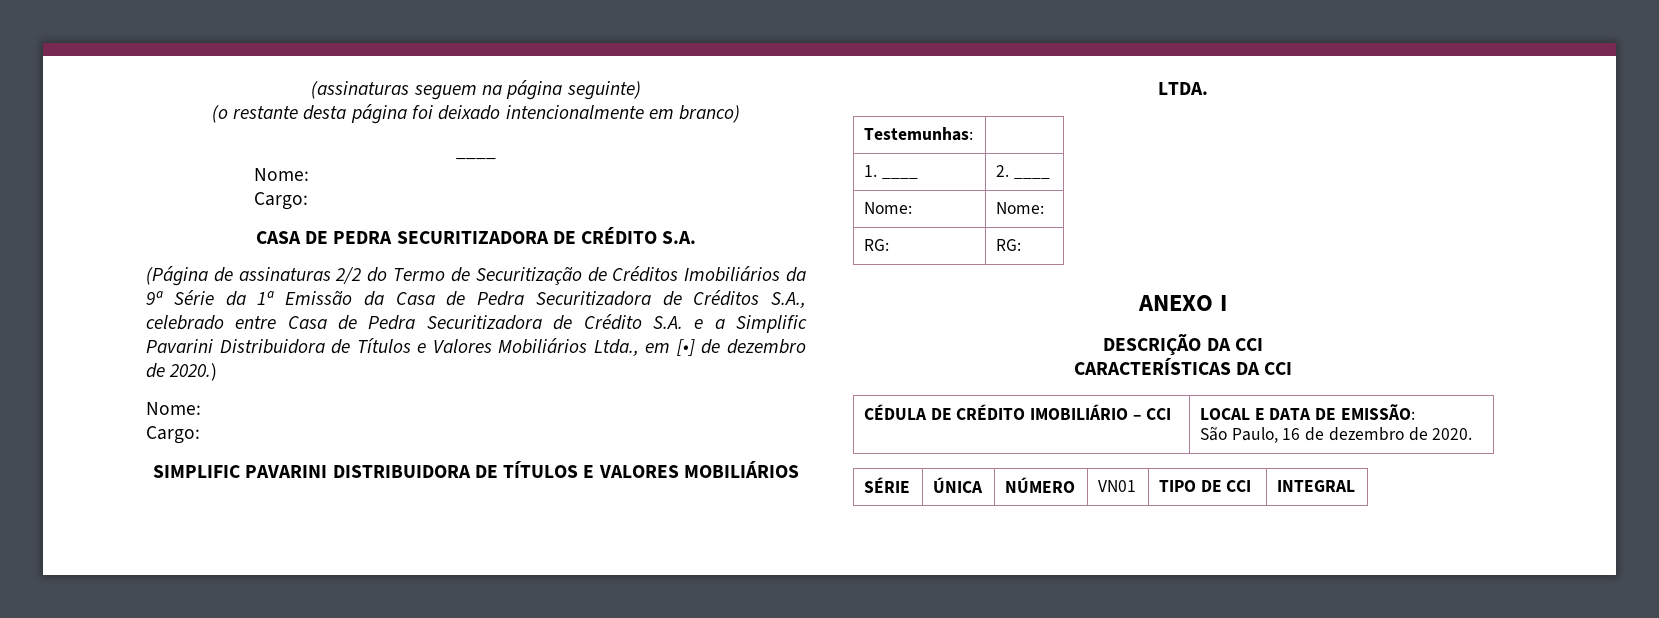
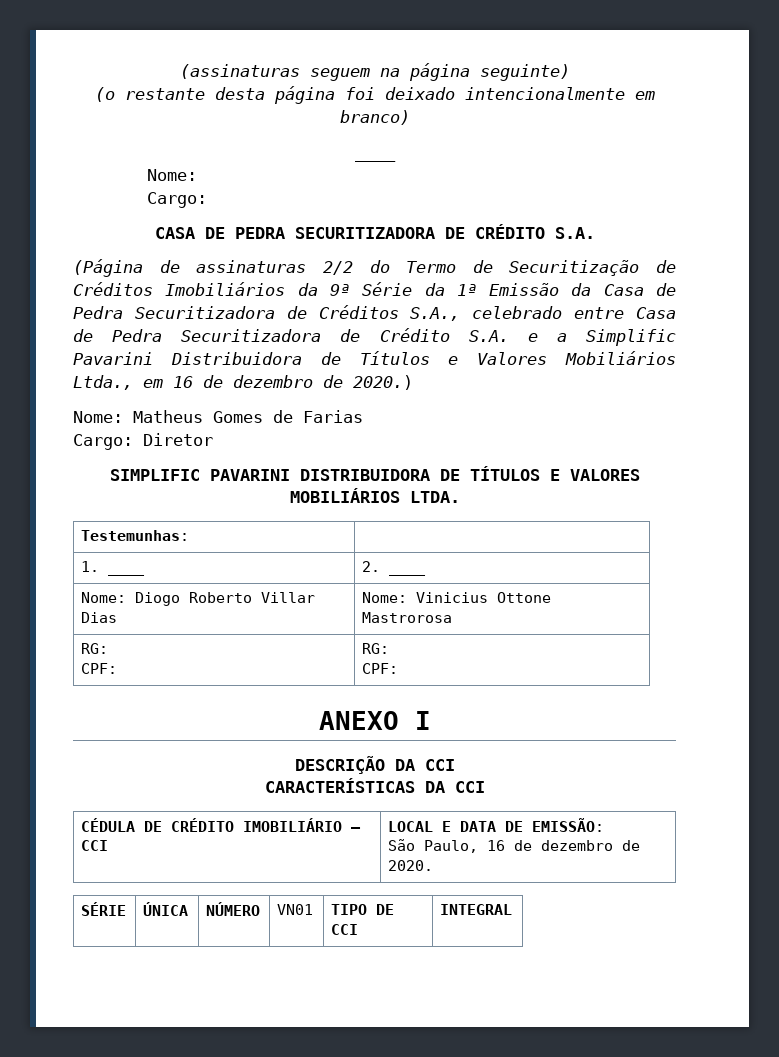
[676,339,695,356] [•] -> [173,376,193,388] 16
[146,426,200,444] // Cargo: -> [133,410,363,423] [73,433,213,450] Matheus Gomes de Farias // Cargo: Diretor
[996,202,1045,214] [864,239,890,251] [996,239,1022,251] | Nome: // RG: | RG: -> [135,592,316,606] [81,612,118,623] [362,592,552,603] [362,612,453,623] [81,643,109,654] [81,663,118,674] [362,643,390,654] [362,663,399,674] Diogo Roberto Villar Dias | Nome: Vinicius Ottone Mastrorosa // RG: // CPF: | RG: // CPF:

